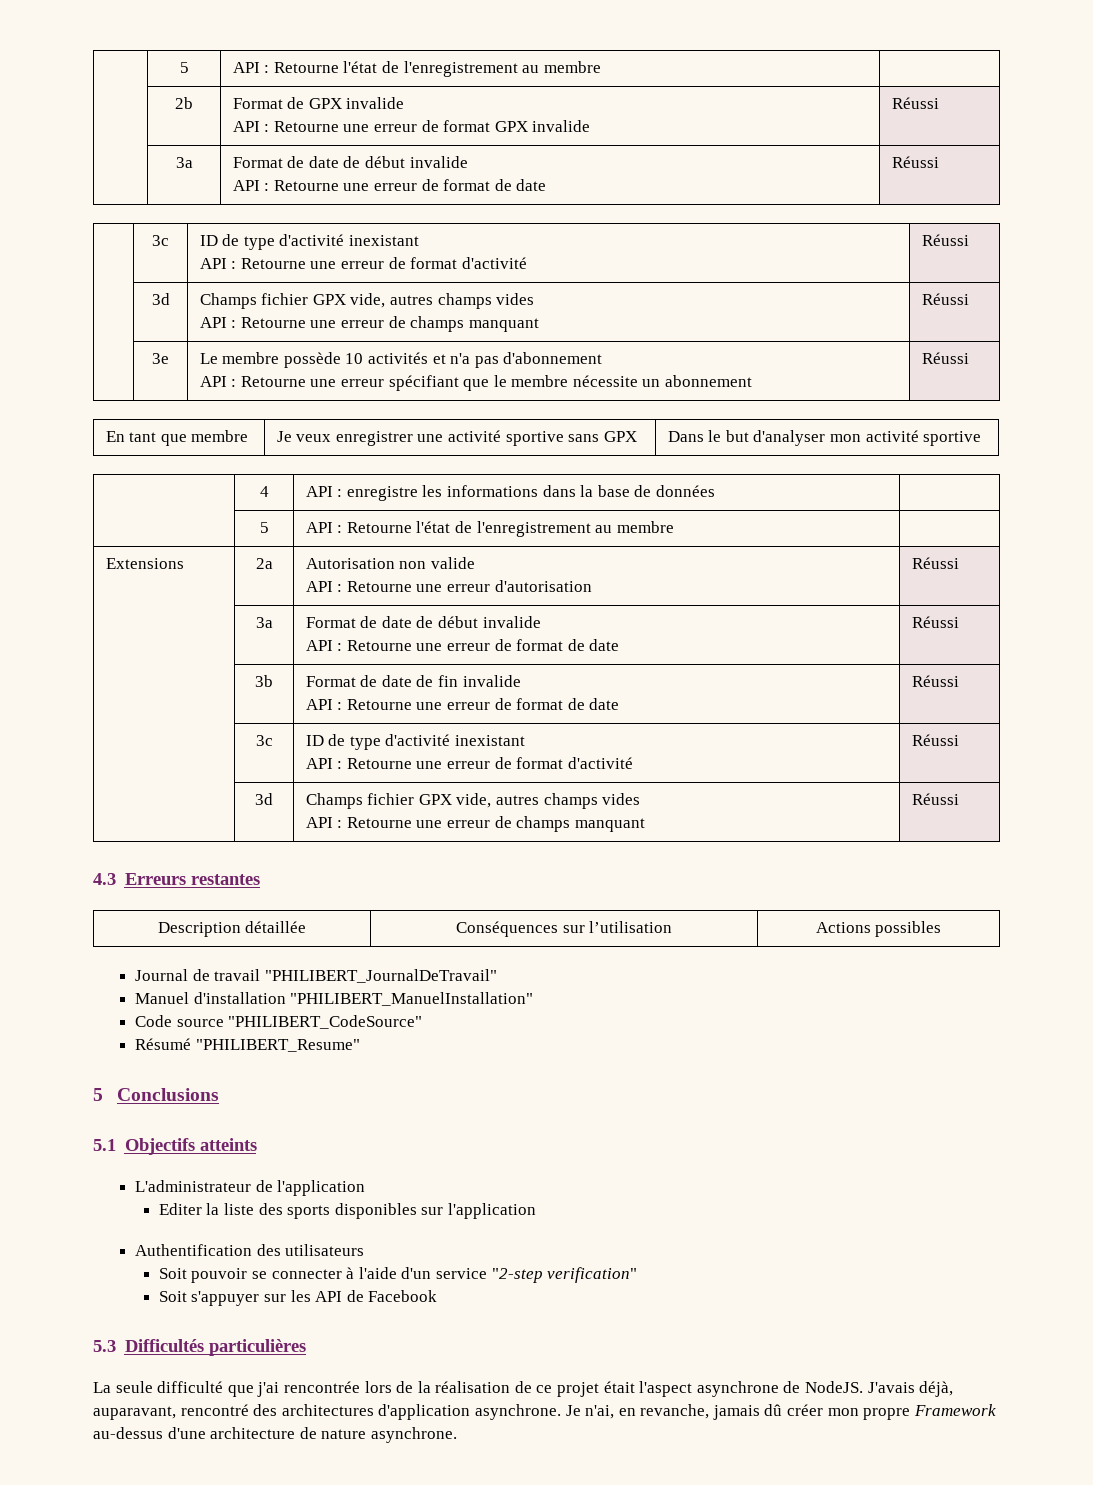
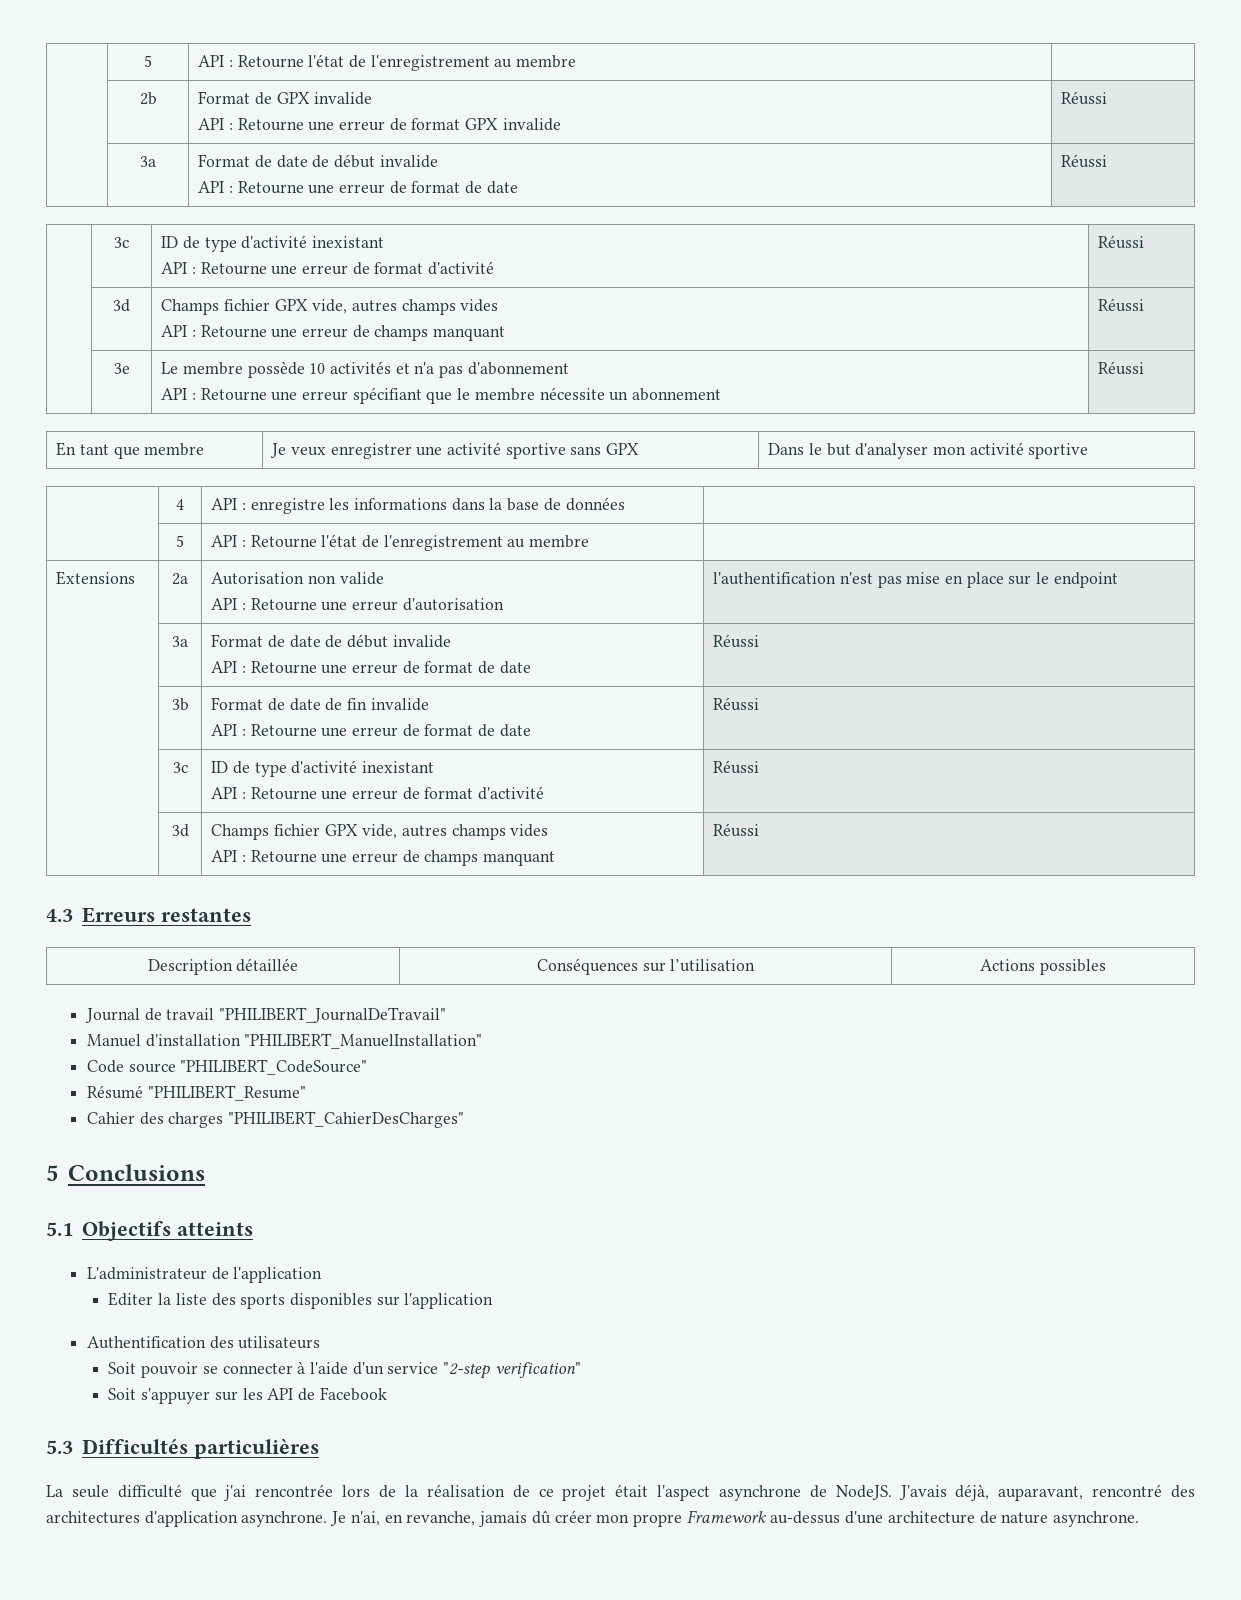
[911,557,959,569] Réussi -> [713,572,1118,588] l'authentification n'est pas mise en place sur le endpoint
(360, 1045) none -> [86,1111,464,1128] // Cahier des charges "PHILIBERT_CahierDesCharges"

